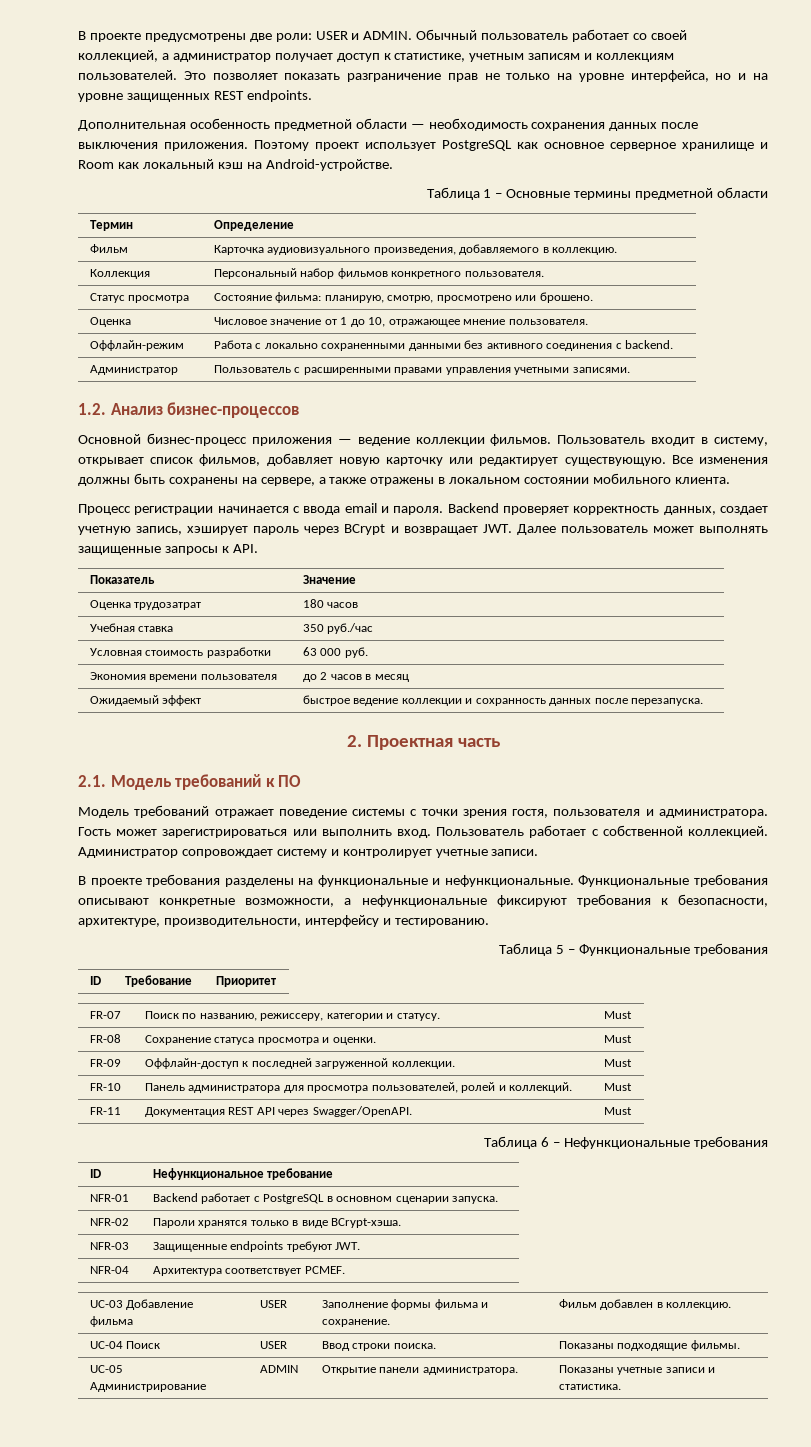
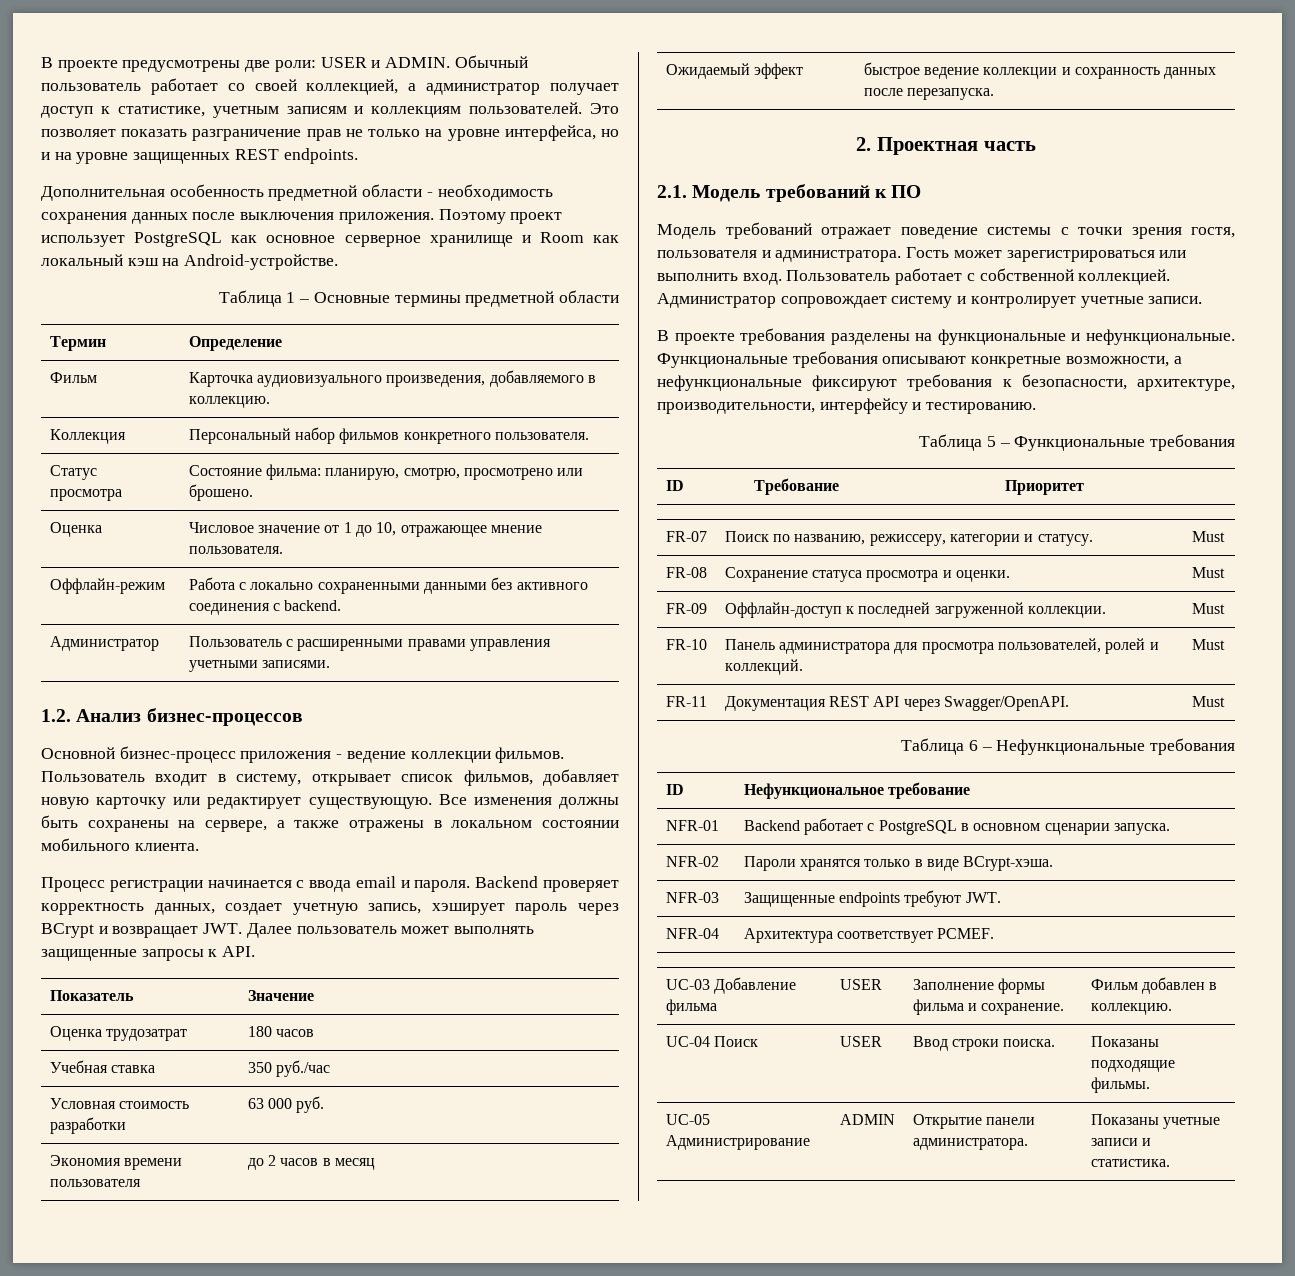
[410,124,425,129] — -> [426,192,433,197] -
[337,439,352,444] — -> [336,754,343,759] -

